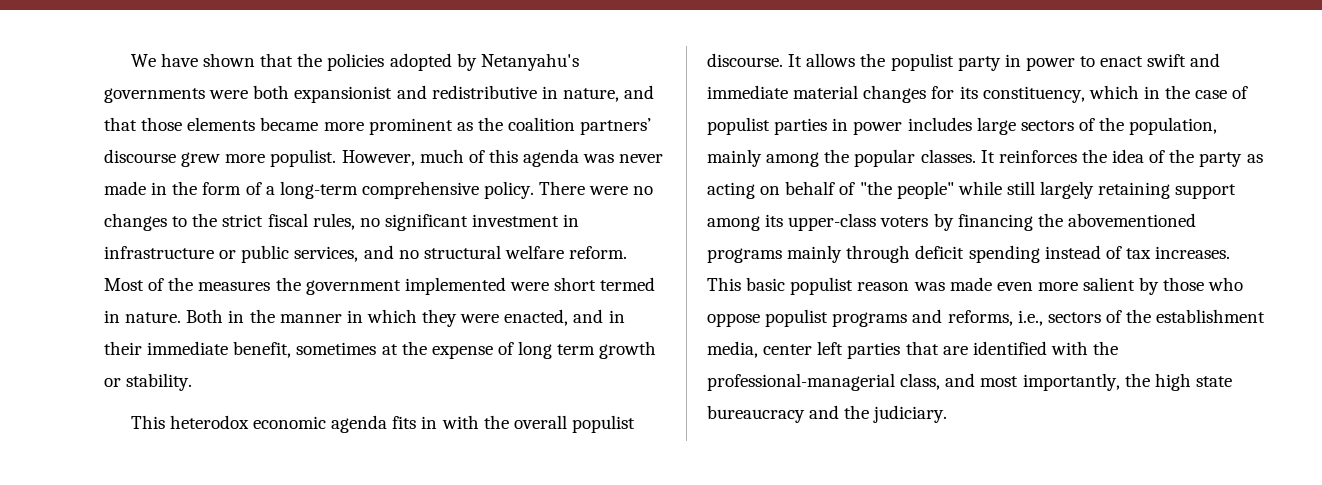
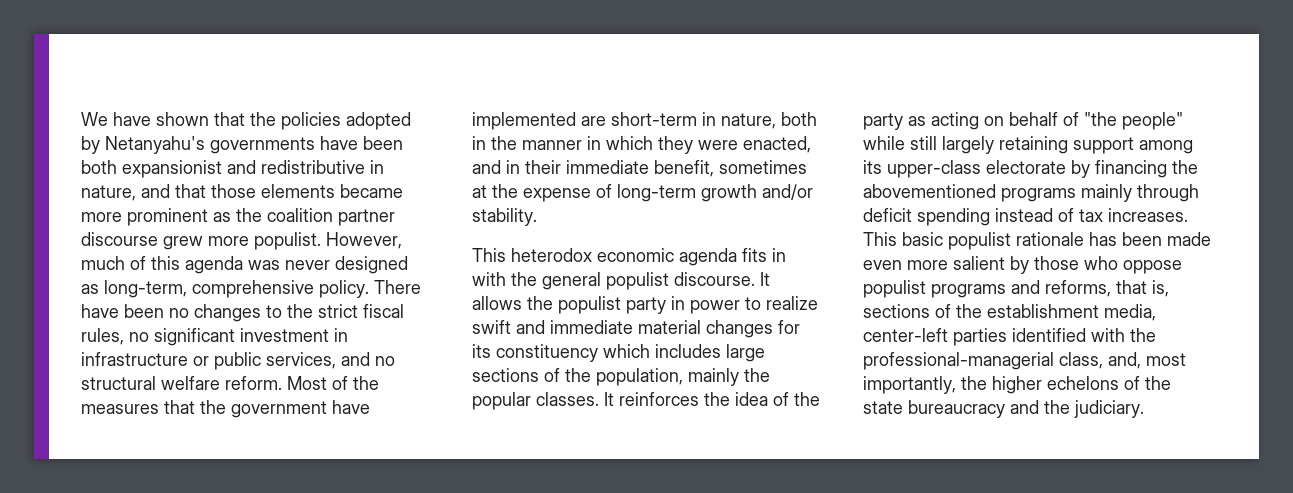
[209,90,249,99] were -> [320,136,403,150] have been
[580,118,652,135] partners’ -> [338,209,395,226] partner
[104,181,358,199] made in the form of a long-term -> [335,256,408,274] [81,280,187,298] designed as long-term,
[589,186,629,195] were -> [81,304,164,318] have been
(271, 286) none -> [164,400,195,414] that
[404,277,656,295] [104,309,224,323] implemented were short termed in nature. Both -> [332,400,370,414] [472,112,817,130] have implemented are short-term in nature, both
[518,341,657,359] [104,378,121,387] long term growth or -> [617,184,813,202] long-term growth and/or
[513,415,567,429] overall -> [542,272,601,290] general
[1100,56,1144,67] enact -> [766,296,818,310] realize
[982,85,1249,103] [707,117,903,135] constituency, which in the case of populist parties in power -> [496,344,650,362] constituency which
[1020,120,1074,131] sectors -> [472,368,539,382] sections
[766,152,820,167] among -> (739, 377) none
[880,216,929,227] voters -> [986,160,1066,174] electorate
[857,282,945,291] reason was -> [1016,232,1162,246] rationale has been
[1017,310,1101,326] i.e., sectors -> [1116,280,1169,297] [863,304,930,318] that is, sections
[763,341,968,359] center left parties that are -> [863,328,1007,346] center-left parties
[945,373,976,387] and -> [1108,352,1141,369] and,
[1154,373,1191,391] high -> [992,376,1171,394] higher echelons of the

